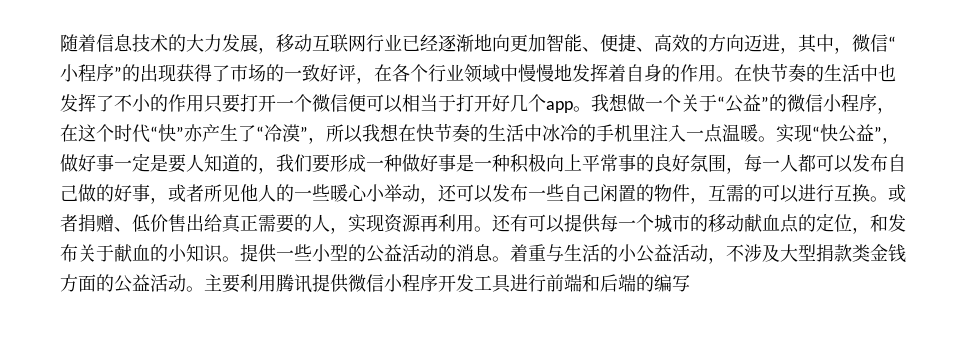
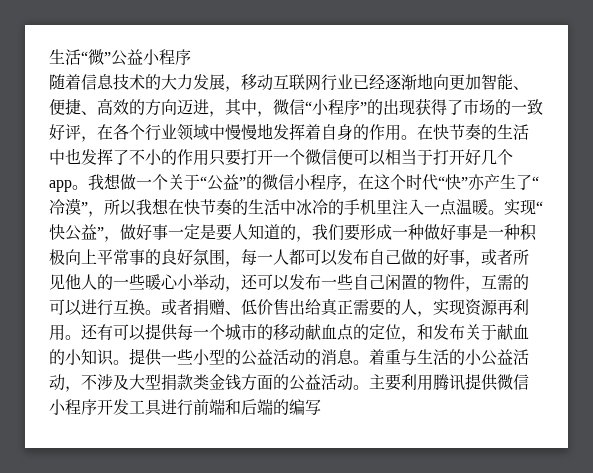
(60, 43) none -> [49,49,191,66] 生活“微”公益小程序 //

